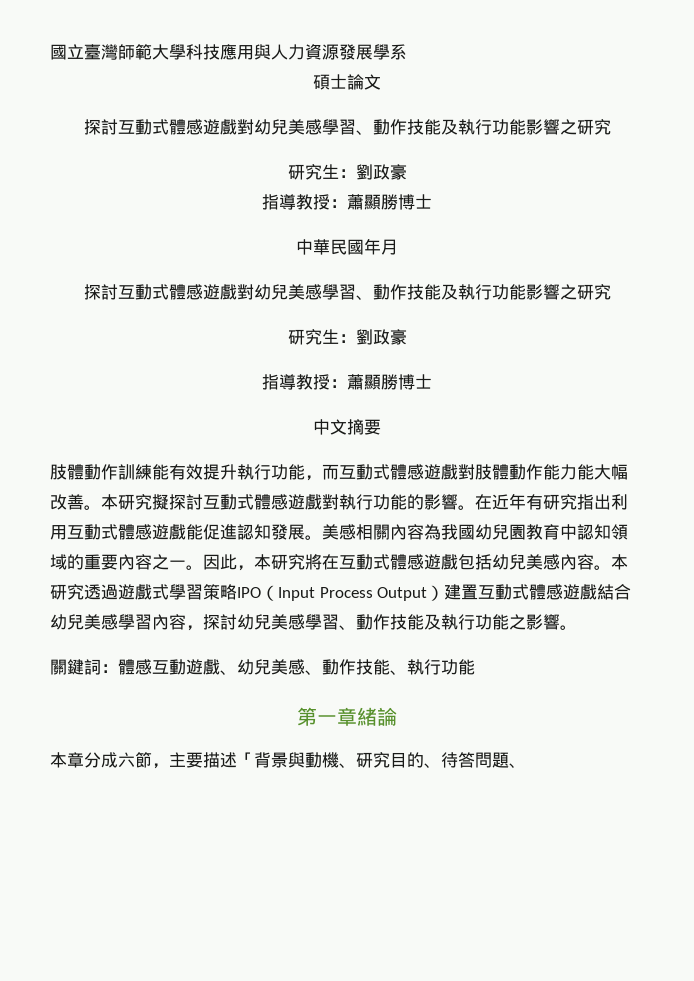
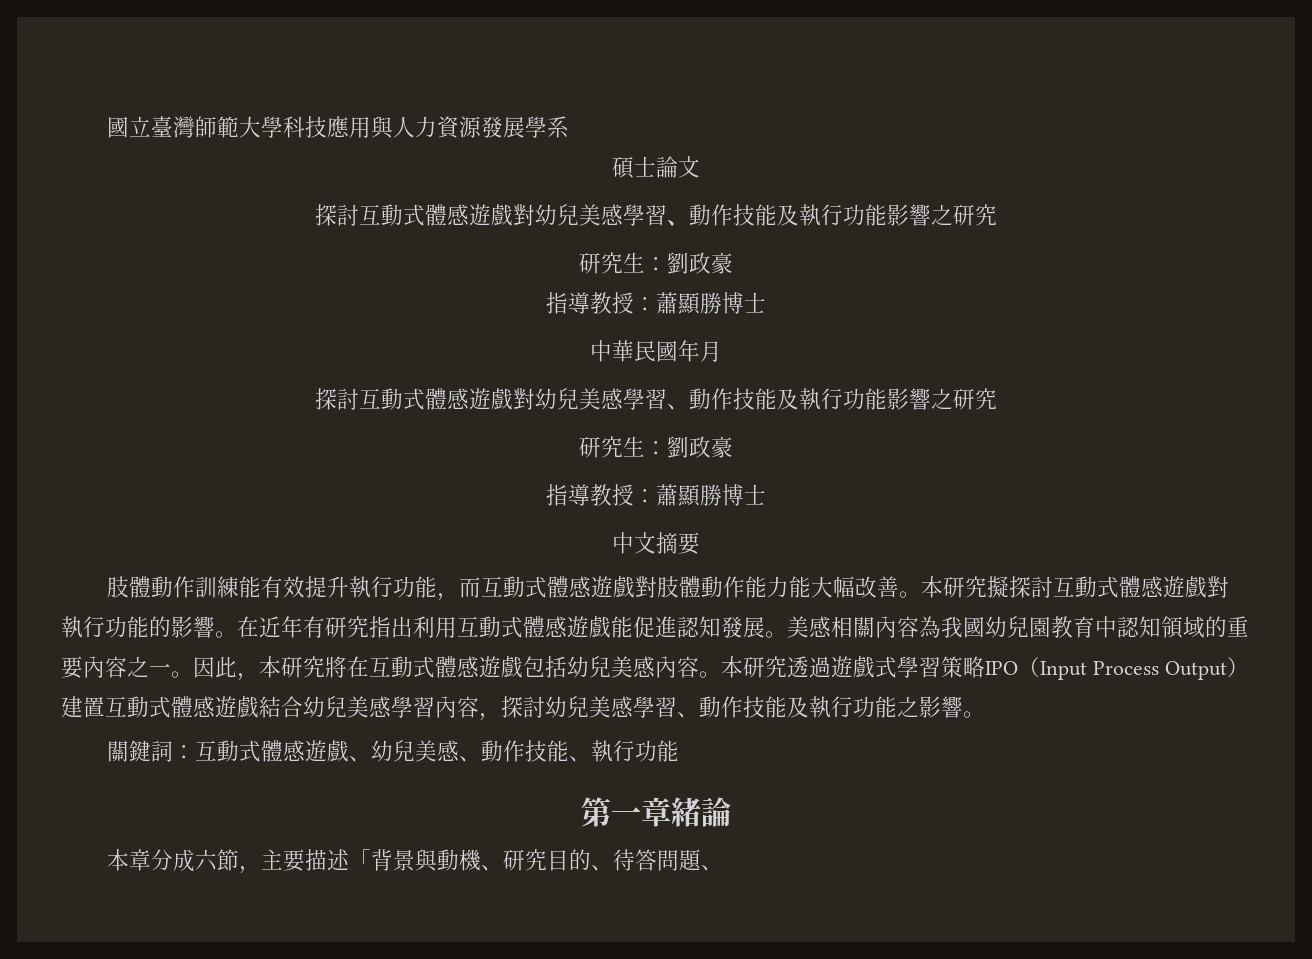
[118,659,186,675] 體感互動 -> [195,740,306,762] 互動式體感

